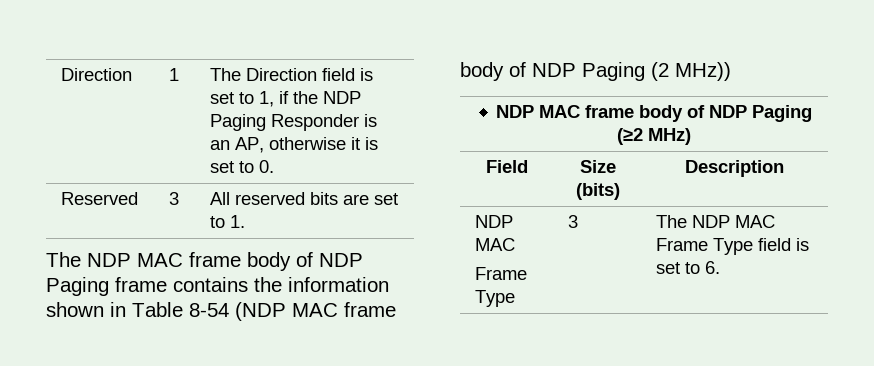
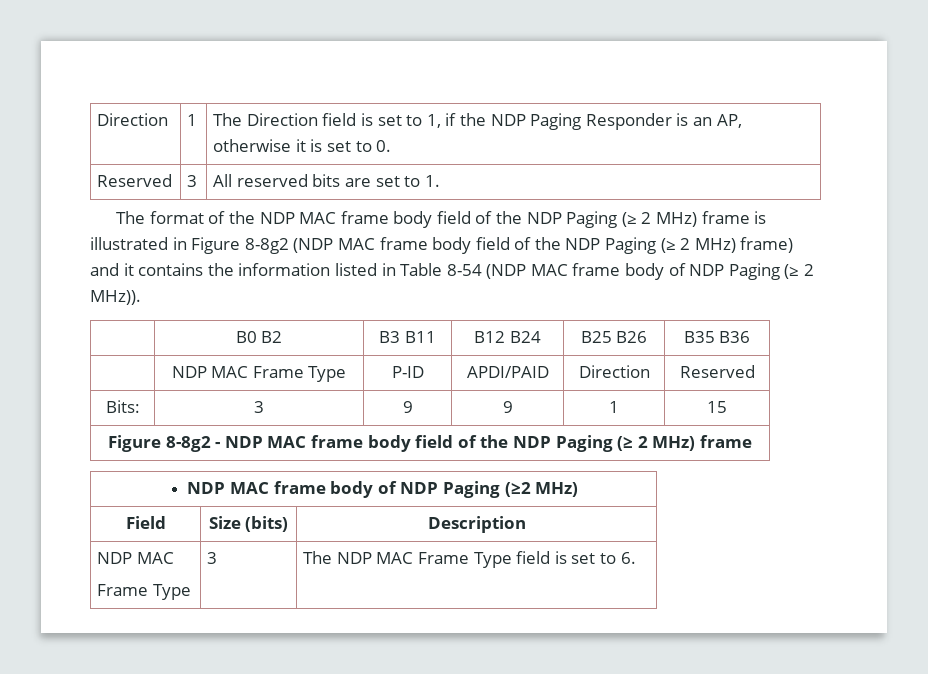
[87,252,363,271] [46,277,167,296] NDP MAC frame body of NDP Paging frame -> [149,211,767,228] [90,237,794,254] [90,263,134,276] format of the NDP MAC frame body field of the NDP Paging (≥ 2 MHz) frame is illustrated in Figure 8-8g2 (NDP MAC frame body field of the NDP Paging (≥ 2 MHz) frame) and it
[46,302,104,317] shown -> [334,263,377,276] listed
[651,62,731,81] (2 MHz)) -> [784,264,815,279] [90,290,141,305] [235,331,283,343] [379,331,436,343] [474,331,541,343] [580,331,648,343] [683,331,751,343] [171,366,347,382] [391,366,424,378] [466,366,549,378] [578,365,650,378] [679,365,755,378] [105,400,140,413] [254,401,264,413] [402,401,413,413] [502,401,513,413] [609,401,619,413] [707,401,727,413] [108,435,752,452] (≥ 2 MHz)). // | B0 B2 | B3 B11 | B12 B24 | B25 B26 | B35 B36 // | NDP MAC Frame Type | P-ID | APDI/PAID | Direction | Reserved // Bits: | 3 | 9 | 9 | 1 | 15 // Figure 8-8g2 - NDP MAC frame body field of the NDP Paging (≥ 2 MHz) frame

